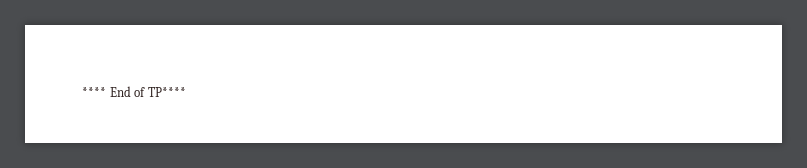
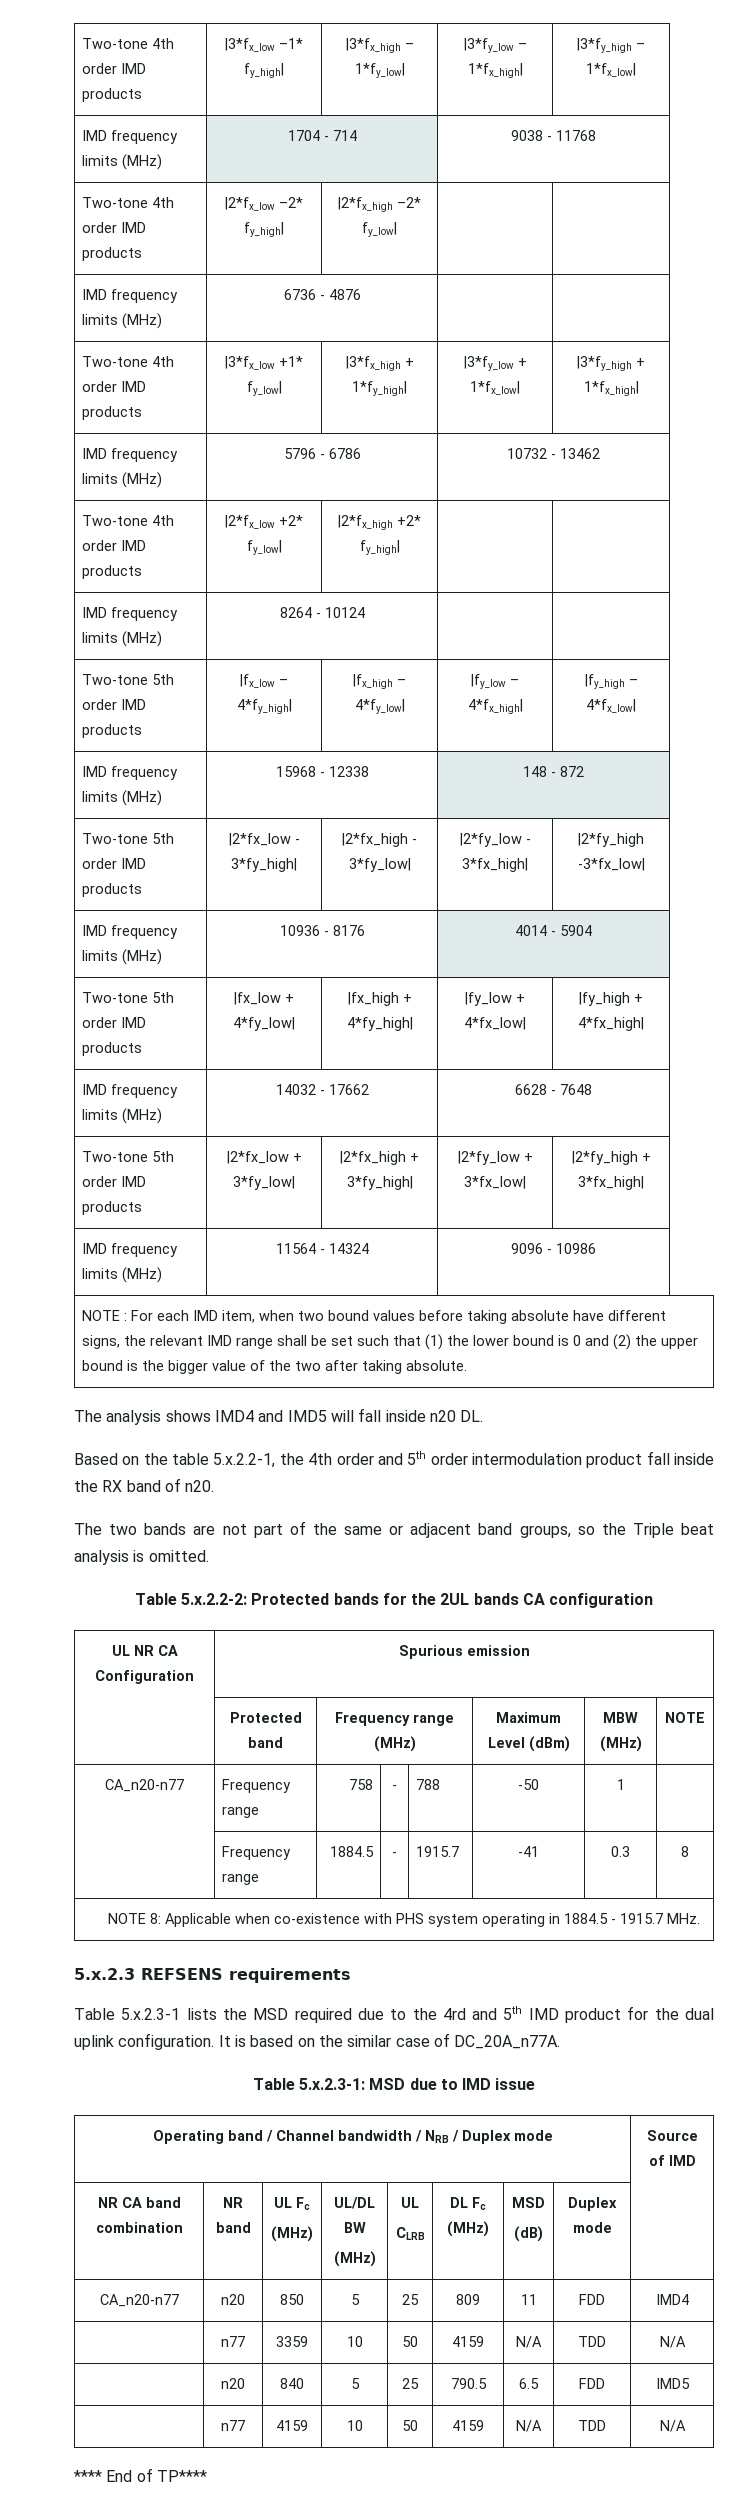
(82, 92) none -> [81,38,174,49] [81,63,146,74] [81,88,142,102] [225,38,303,52] [244,63,284,78] [345,38,414,53] [354,63,405,78] [463,38,527,53] [467,63,523,78] [577,38,645,53] [586,63,636,77] [81,130,178,144] [81,154,162,170] [287,130,357,141] [511,130,596,141] [81,197,174,208] [81,222,146,233] [81,247,142,261] [225,197,303,211] [244,222,284,237] [338,197,421,212] [362,222,397,237] [81,289,178,303] [81,313,162,329] [283,289,361,300] [81,356,174,367] [81,381,146,392] [81,406,142,420] [225,356,303,370] [246,381,282,396] [345,356,414,371] [352,381,407,396] [463,356,527,371] [470,381,520,395] [577,356,645,371] [583,381,639,396] [81,448,178,462] [81,472,162,488] [283,448,361,459] [507,448,600,459] [81,515,174,526] [81,540,146,551] [81,565,142,579] [225,515,303,529] [246,540,282,555] [338,515,421,530] [359,540,400,555] [81,607,178,621] [81,631,162,647] [279,607,365,618] [81,674,174,685] [81,699,146,710] [81,724,142,738] [240,674,288,688] [236,699,292,714] [353,674,406,689] [354,699,405,714] [471,674,519,689] [467,699,523,714] [584,674,638,689] [586,699,636,713] [81,766,178,780] [81,790,162,806] [275,766,369,777] [523,766,584,777] [81,833,174,844] [81,858,146,869] [81,883,142,897] [228,833,300,846] [231,858,297,872] [342,833,417,847] [348,858,411,872] [459,833,531,847] [462,858,528,872] [578,833,644,847] [577,858,645,871] [81,925,178,939] [81,949,162,965] [279,925,365,936] [515,925,592,936] [81,992,174,1003] [81,1017,146,1028] [81,1042,142,1056] [234,992,294,1005] [233,1017,295,1031] [347,992,412,1006] [346,1017,413,1031] [465,992,525,1006] [464,1017,526,1030] [579,992,643,1006] [578,1017,644,1031] [81,1084,178,1098] [81,1108,162,1124] [275,1084,369,1095] [515,1084,592,1095] [81,1151,174,1162] [81,1176,146,1187] [81,1201,142,1215] [226,1151,302,1164] [233,1176,295,1190] [340,1151,419,1165] [346,1176,413,1190] [457,1151,533,1165] [464,1176,526,1189] [571,1151,651,1165] [578,1176,644,1190] [81,1243,178,1257] [81,1267,162,1283] [275,1243,369,1254] [511,1243,596,1254] [81,1310,666,1324] [81,1334,698,1350] [81,1360,467,1374] [74,1408,484,1425] [74,1451,714,1468] [74,1478,215,1492] [74,1521,714,1538] [74,1550,209,1565] [134,1593,654,1608] [111,1645,178,1656] [95,1670,194,1684] [398,1645,530,1659] [229,1712,302,1723] [248,1737,283,1748] [335,1712,454,1726] [373,1736,416,1752] [496,1712,561,1723] [487,1736,570,1752] [603,1712,638,1723] [599,1736,642,1752] [665,1712,705,1723] [105,1779,184,1792] [221,1779,291,1793] [221,1806,259,1818] [349,1779,374,1790] [392,1785,397,1790] [415,1779,440,1790] [518,1779,539,1790] [616,1779,625,1790] [221,1846,291,1860] [221,1873,259,1885] [330,1846,375,1857] [392,1852,397,1857] [415,1846,459,1857] [518,1846,539,1857] [611,1846,630,1857] [681,1846,689,1857] [107,1913,700,1927] [74,1968,351,1983] [74,2006,714,2023] [74,2033,561,2050] [252,2078,536,2090] [152,2130,553,2144] [646,2130,698,2141] [648,2155,696,2166] [97,2197,181,2208] [95,2222,183,2233] [223,2197,243,2208] [215,2222,251,2233] [274,2197,310,2210] [271,2226,313,2242] [334,2197,375,2209] [343,2222,366,2233] [333,2251,376,2267] [401,2197,419,2208] [395,2227,425,2240] [450,2197,486,2210] [447,2221,489,2237] [512,2197,545,2208] [514,2226,543,2242] [568,2197,617,2211] [572,2222,612,2233] [99,2294,179,2307] [221,2294,245,2305] [280,2294,304,2305] [350,2294,360,2305] [402,2294,419,2305] [456,2294,480,2305] [520,2294,537,2305] [579,2294,605,2305] [655,2294,689,2305] [221,2336,245,2347] [276,2336,308,2347] [346,2336,363,2347] [402,2336,418,2347] [452,2336,484,2347] [516,2336,542,2348] [578,2336,606,2347] [659,2336,686,2348] [221,2378,245,2389] [280,2378,304,2389] [350,2378,360,2389] [402,2378,419,2389] [450,2378,487,2389] [519,2378,539,2389] [579,2378,605,2389] [655,2378,690,2389] [221,2420,245,2431] [276,2420,308,2431] [346,2420,363,2431] [402,2420,418,2431] [452,2420,484,2431] [516,2420,542,2432] [578,2420,606,2431] [659,2420,686,2432] Two-tone 4th order IMD products | |3*fx_low –1* fy_high| | |3*fx_high – 1*fy_low| | |3*fy_low – 1*fx_high| | |3*fy_high – 1*fx_low| // IMD frequency limits (MHz) | 1704 - 714 | 9038 - 11768 // Two-tone 4th order IMD products | |2*fx_low –2* fy_high| | |2*fx_high –2* fy_low| | | // IMD frequency limits (MHz) | 6736 - 4876 | | // Two-tone 4th order IMD products | |3*fx_low +1* fy_low| | |3*fx_high + 1*fy_high| | |3*fy_low + 1*fx_low| | |3*fy_high + 1*fx_high| // IMD frequency limits (MHz) | 5796 - 6786 | 10732 - 13462 // Two-tone 4th order IMD products | |2*fx_low +2* fy_low| | |2*fx_high +2* fy_high| | | // IMD frequency limits (MHz) | 8264 - 10124 | | // Two-tone 5th order IMD products | |fx_low – 4*fy_high| | |fx_high – 4*fy_low| | |fy_low – 4*fx_high| | |fy_high – 4*fx_low| // IMD frequency limits (MHz) | 15968 - 12338 | 148 - 872 // Two-tone 5th order IMD products | |2*fx_low - 3*fy_high| | |2*fx_high - 3*fy_low| | |2*fy_low - 3*fx_high| | |2*fy_high -3*fx_low| // IMD frequency limits (MHz) | 10936 - 8176 | 4014 - 5904 // Two-tone 5th order IMD products | |fx_low + 4*fy_low| | |fx_high + 4*fy_high| | |fy_low + 4*fx_low| | |fy_high + 4*fx_high| // IMD frequency limits (MHz) | 14032 - 17662 | 6628 - 7648 // Two-tone 5th order IMD products | |2*fx_low + 3*fy_low| | |2*fx_high + 3*fy_high| | |2*fy_low + 3*fx_low| | |2*fy_high + 3*fx_high| // IMD frequency limits (MHz) | 11564 - 14324 | 9096 - 10986 // NOTE : For each IMD item, when two bound values before taking absolute have different signs, the relevant IMD range shall be set such that (1) the lower bound is 0 and (2) the upper bound is the bigger value of the two after taking absolute. // The analysis shows IMD4 and IMD5 will fall inside n20 DL. // Based on the table 5.x.2.2-1, the 4th order and 5th order intermodulation product fall inside the RX band of n20. // The two bands are not part of the same or adjacent band groups, so the Triple beat analysis is omitted. // Table 5.x.2.2-2: Protected bands for the 2UL bands CA configuration // UL NR CA Configuration | Spurious emission // | Protected band | Frequency range (MHz) | Maximum Level (dBm) | MBW (MHz) | NOTE // CA_n20-n77 | Frequency range | 758 | - | 788 | -50 | 1 | // | Frequency range | 1884.5 | - | 1915.7 | -41 | 0.3 | 8 // NOTE 8: Applicable when co-existence with PHS system operating in 1884.5 - 1915.7 MHz. // 5.x.2.3 REFSENS requirements // Table 5.x.2.3-1 lists the MSD required due to the 4rd and 5th IMD product for the dual uplink configuration. It is based on the similar case of DC_20A_n77A. // Table 5.x.2.3-1: MSD due to IMD issue // Operating band / Channel bandwidth / NRB / Duplex mode | Source of IMD // NR CA band combination | NR band | UL Fc // (MHz) | UL/DL BW // (MHz) | UL // CLRB | DL Fc (MHz) | MSD // (dB) | Duplex mode | // CA_n20-n77 | n20 | 850 | 5 | 25 | 809 | 11 | FDD | IMD4 // | n77 | 3359 | 10 | 50 | 4159 | N/A | TDD | N/A // | n20 | 840 | 5 | 25 | 790.5 | 6.5 | FDD | IMD5 // | n77 | 4159 | 10 | 50 | 4159 | N/A | TDD | N/A //

